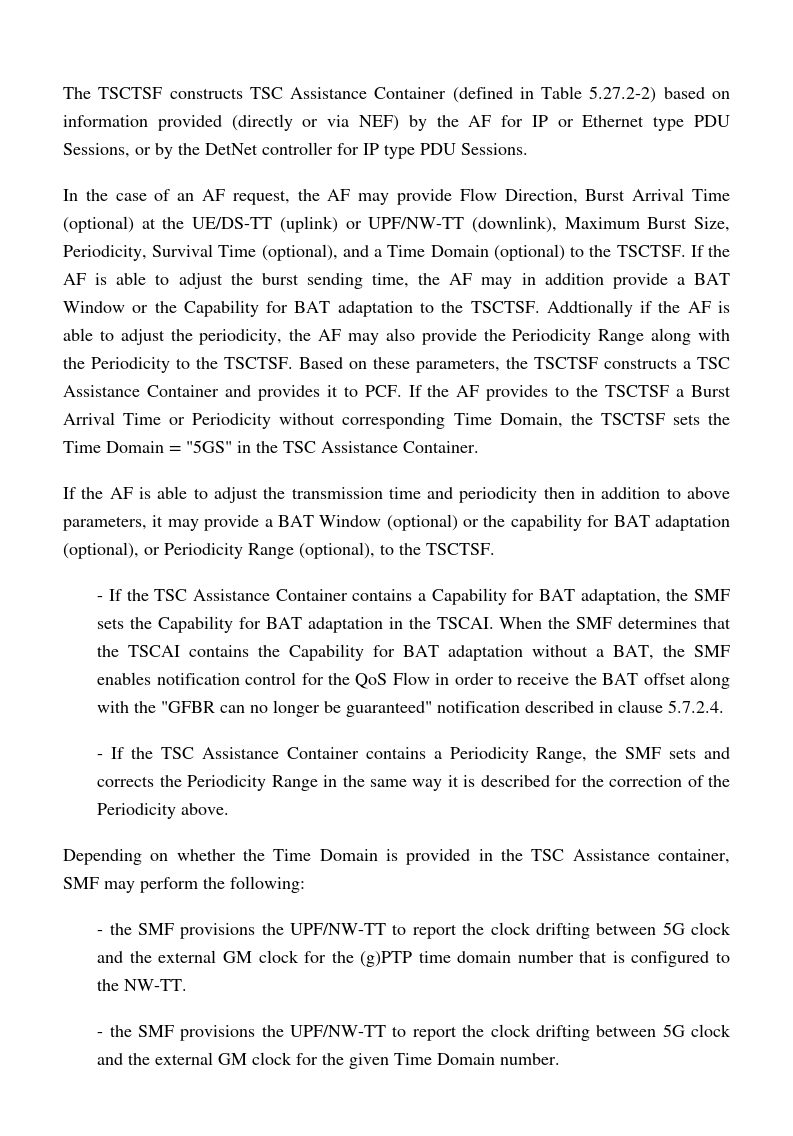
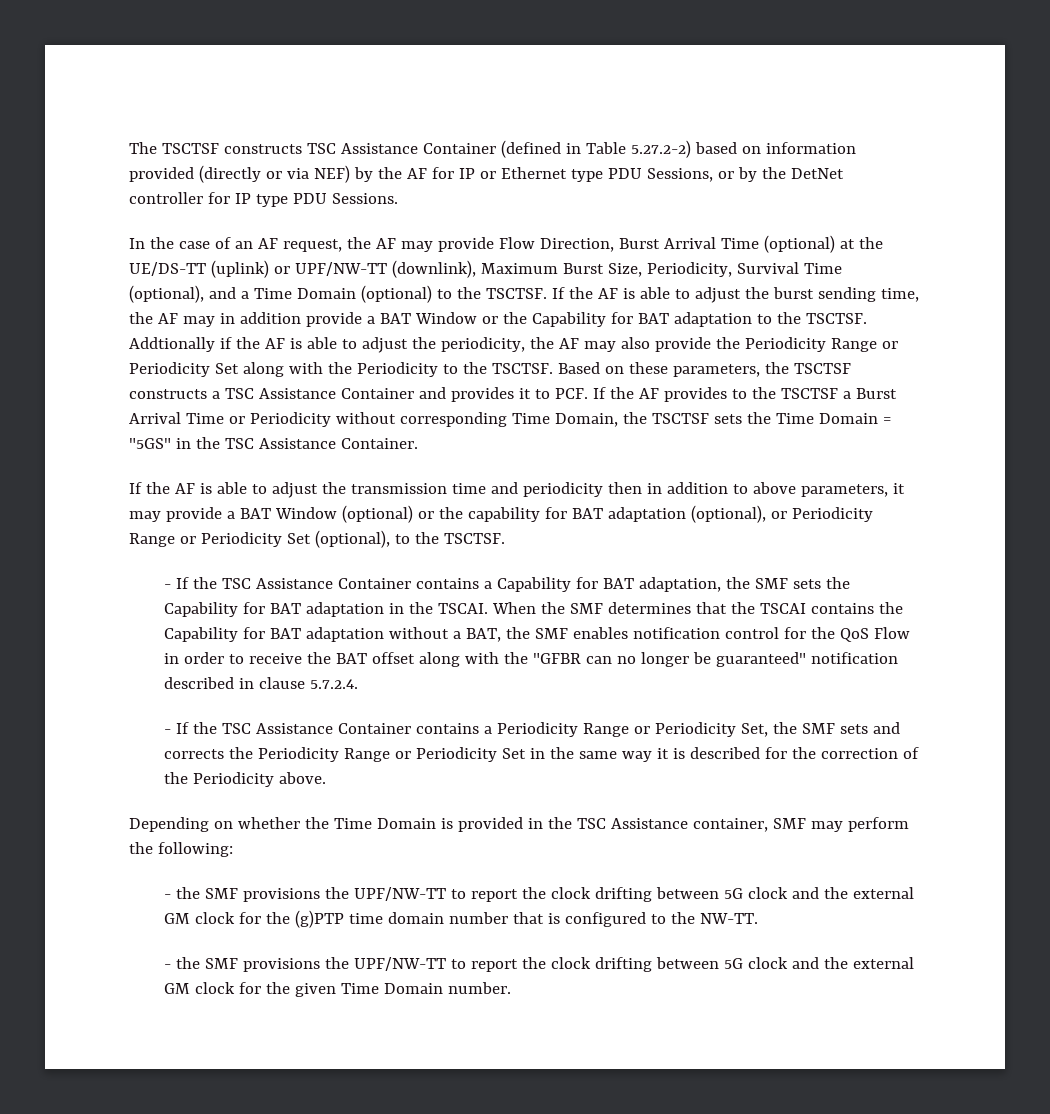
(645, 337) none -> [881,341,898,349] [129,362,239,377] or Periodicity Set
(294, 551) none -> [179,532,311,547] or Periodicity Set
[536,747,588,763] Range, -> [582,722,768,737] Range or Periodicity Set,
(318, 783) none -> [394,747,526,762] or Periodicity Set

